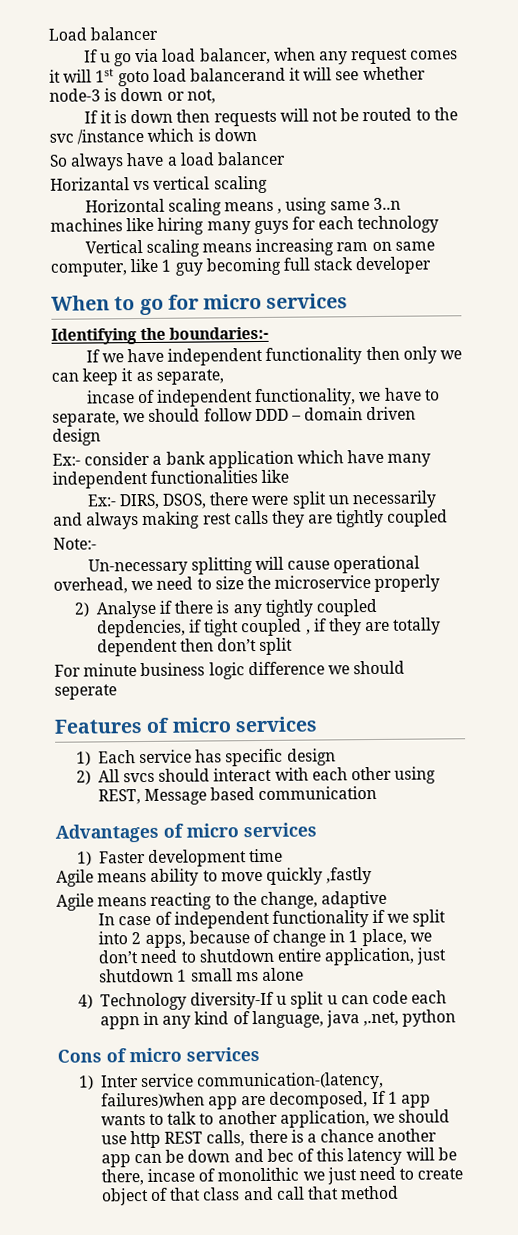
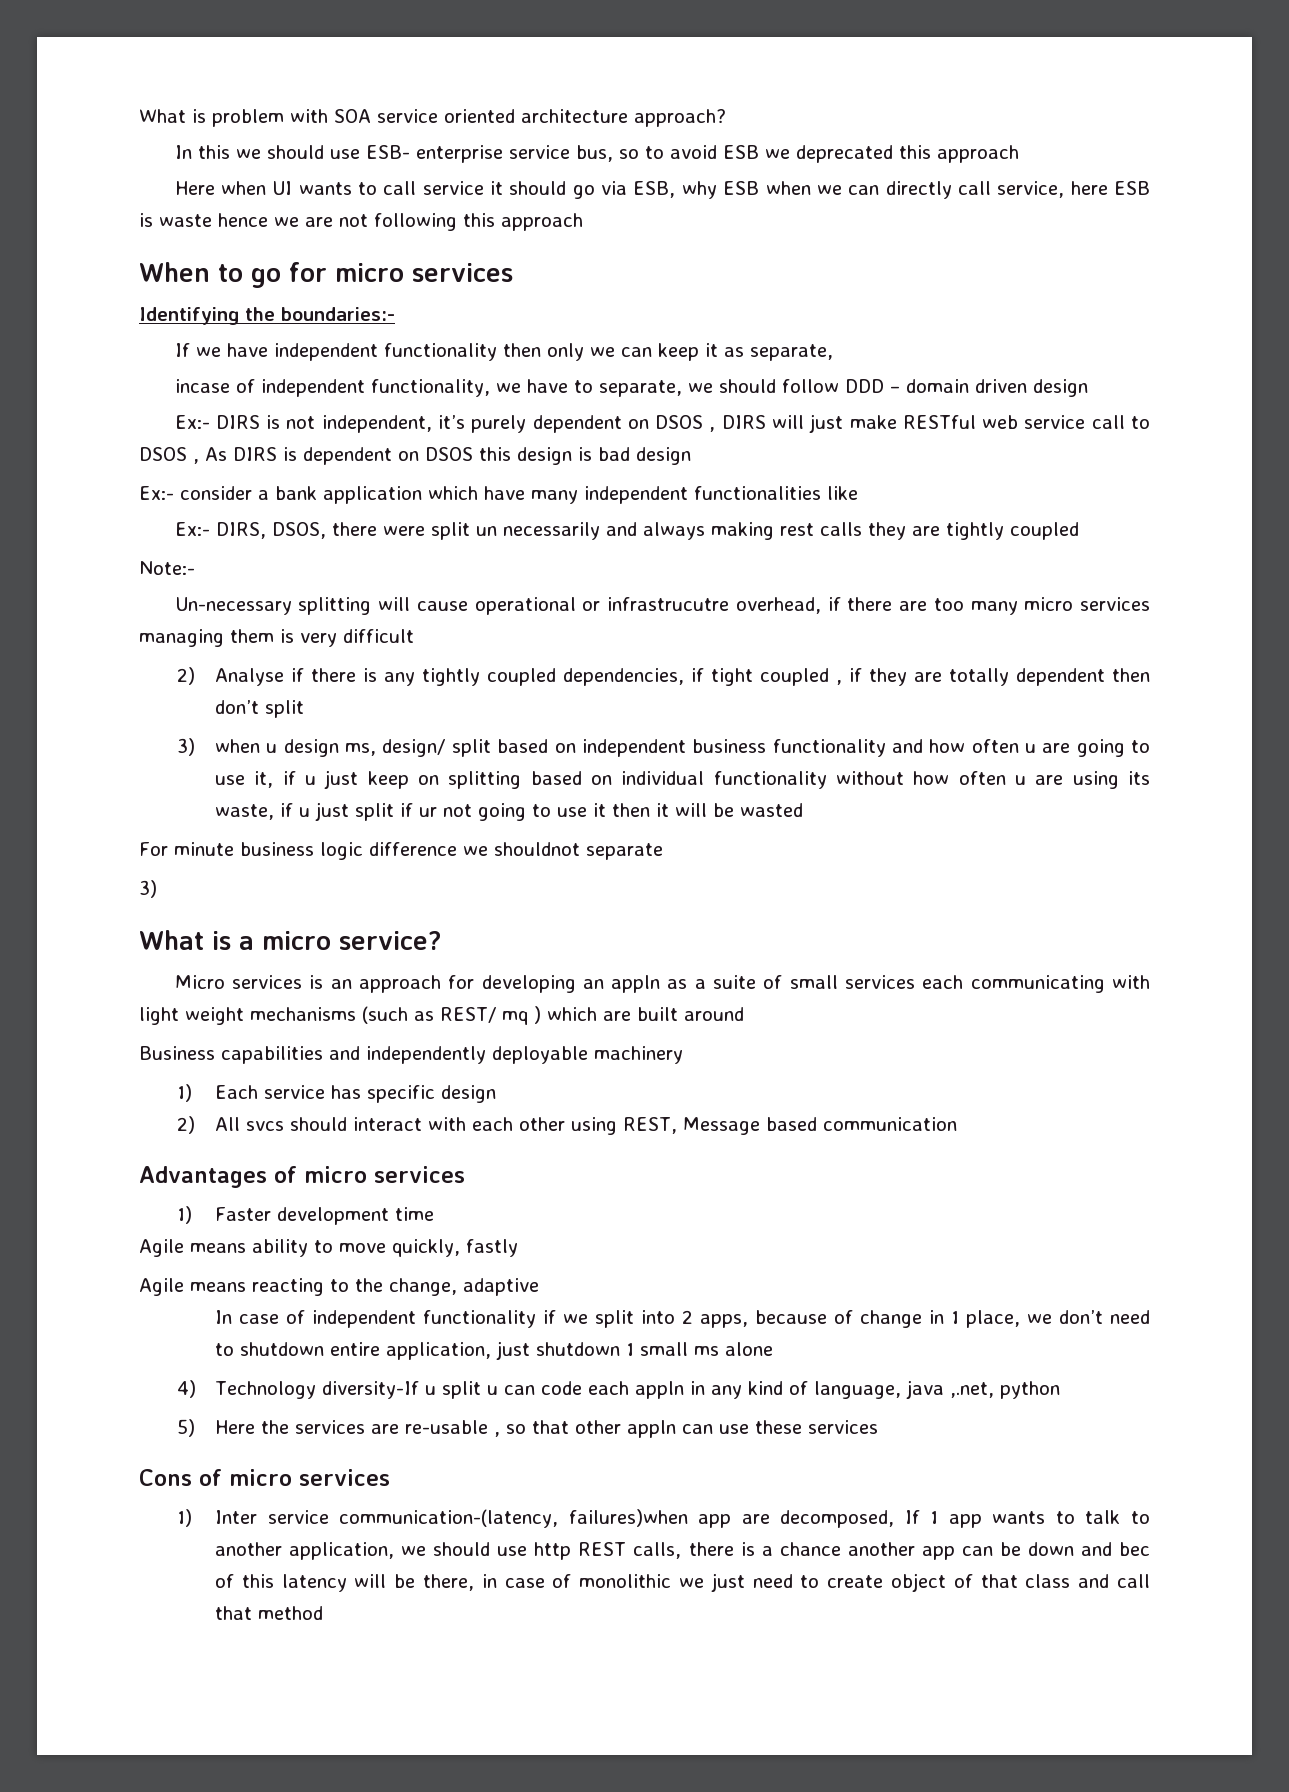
[48,26,159,41] [83,47,459,67] [49,66,426,87] [49,87,216,104] [83,107,458,127] [49,128,257,145] [49,151,286,171] [50,175,268,194] [84,197,401,216] [50,215,440,235] [84,238,435,257] [50,256,433,277] Load balancer // If u go via load balancer, when any request comes it will 1st goto load balancerand it will see whether node-3 is down or not, // If it is down then requests will not be routed to the svc /instance which is down // So always have a load balancer // Horizantal vs vertical scaling // Horizontal scaling means , using same 3..n machines like hiring many guys for each technology // Vertical scaling means increasing ram on same computer, like 1 guy becoming full stack developer -> [139,109,726,127] [174,145,1019,163] [174,181,1150,199] [139,213,583,231] What is problem with SOA service oriented architecture approach? // In this we should use ESB- enterprise service bus, so to avoid ESB we deprecated this approach // Here when UI wants to call service it should go via ESB, why ESB when we can directly call service, here ESB is waste hence we are not following this approach
(101, 437) none -> [174,414,1151,433] [139,447,691,465] // Ex:- DIRS is not independent, it’s purely dependent on DSOS , DIRS will just make RESTful web service call to DSOS , As DIRS is dependent on DSOS this design is bad design
[53,574,441,594] overhead, we need to size the microservice properly -> [582,597,1150,615] [139,629,414,647] or infrastrucutre overhead, if there are too many micro services managing them is very difficult
[96,619,186,638] depdencies, -> [563,668,685,686] dependencies,
(294, 646) none -> [177,738,1150,757] [215,770,1150,789] [215,802,804,821] // 3) when u design ms, design/ split based on independent business functionality and how often u are going to use it, if u just keep on splitting based on individual functionality without how often u are using its waste, if u just split if ur not going to use it then it will be wasted
[353,660,406,675] [54,684,117,700] [54,716,317,734] should seperate // Features of micro services -> [494,842,663,860] [139,880,157,898] [139,930,442,950] [174,975,1151,993] [139,1006,744,1025] [139,1046,683,1064] shouldnot separate // 3) // What is a micro service? // Micro services is an approach for developing an appln as a suite of small services each communicating with light weight mechanisms (such as REST/ mq ) which are built around // Business capabilities and independently deployable machinery
[265,867,373,885] quickly ,fastly -> [392,1239,518,1257] quickly, fastly
[99,1016,140,1030] appn -> [635,1381,685,1399] appln
(457, 1018) none -> [177,1419,879,1438] // 5) Here the services are re-usable , so that other appln can use these services
[147,1168,196,1182] incase -> [481,1574,545,1588] in case

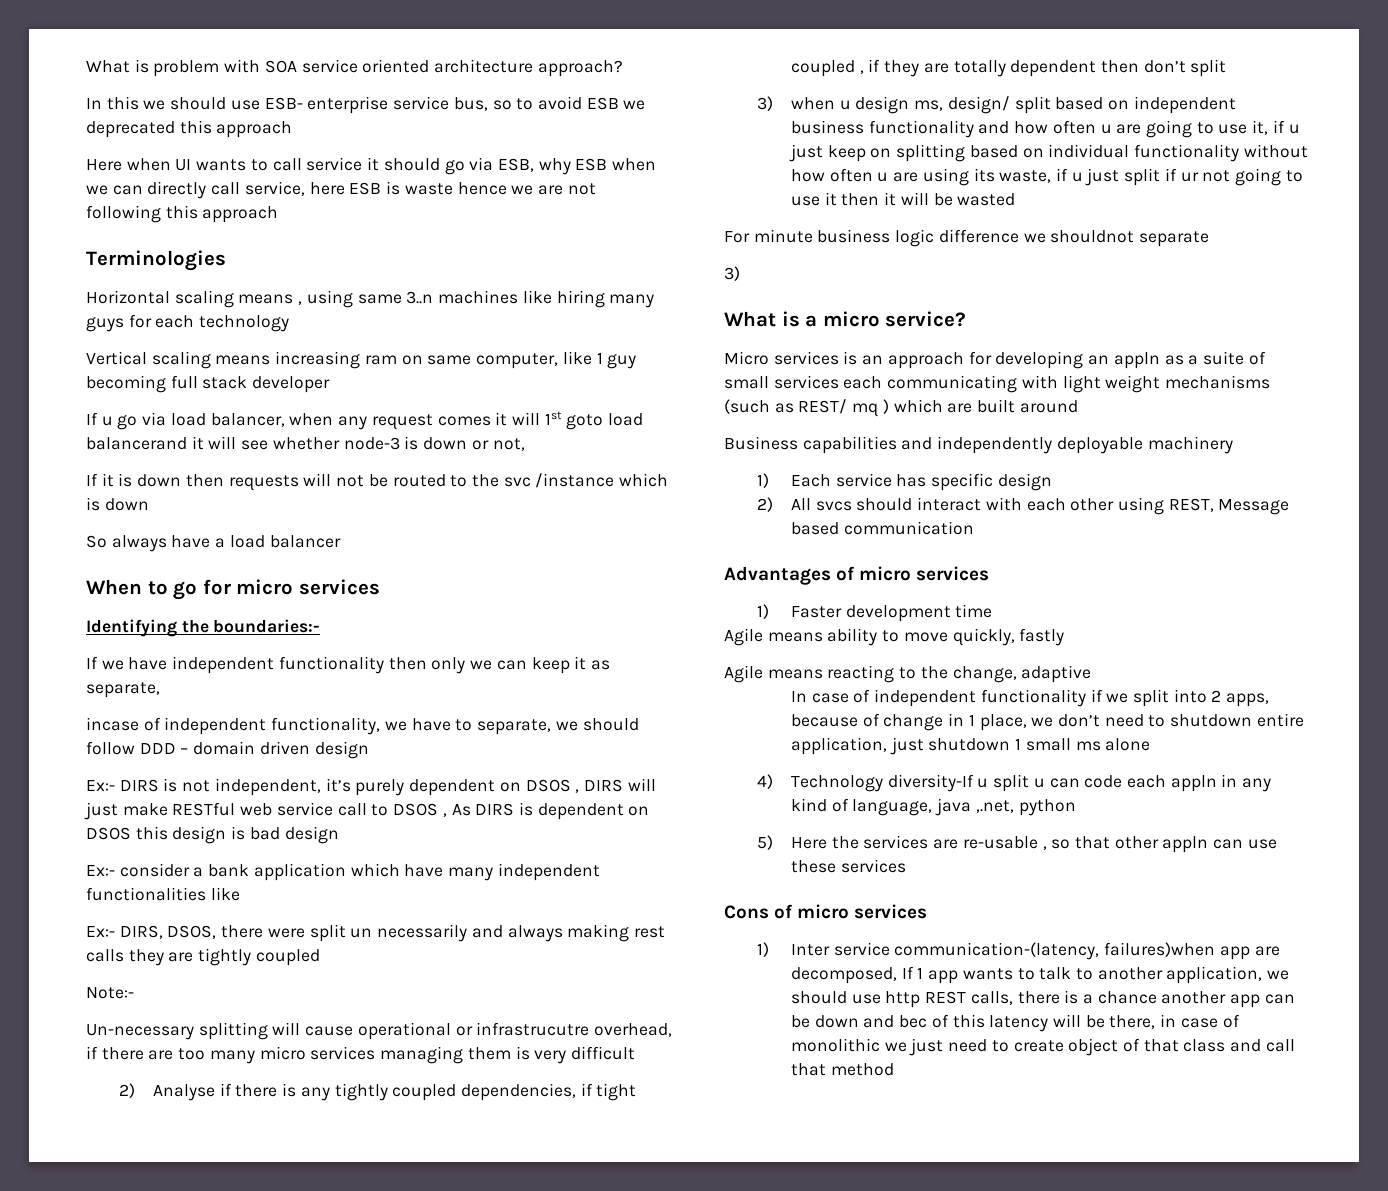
(583, 222) none -> [86,250,226,271] [86,290,655,308] [86,314,290,332] [86,351,637,369] [86,375,331,393] [86,411,644,430] [86,436,525,451] [86,473,669,491] [86,497,149,511] [86,535,341,552] // Terminologies // Horizontal scaling means , using same 3..n machines like hiring many guys for each technology // Vertical scaling means increasing ram on same computer, like 1 guy becoming full stack developer // If u go via load balancer, when any request comes it will 1st goto load balancerand it will see whether node-3 is down or not, // If it is down then requests will not be routed to the svc /instance which is down // So always have a load balancer

